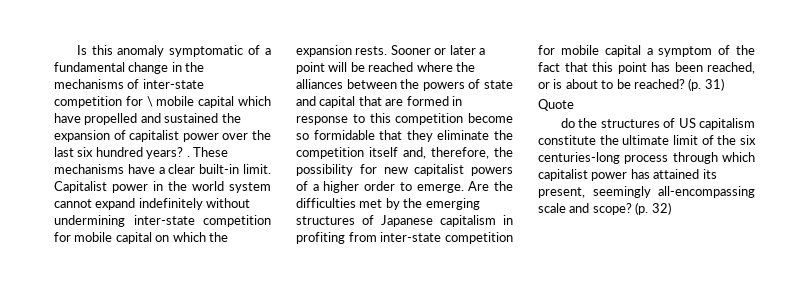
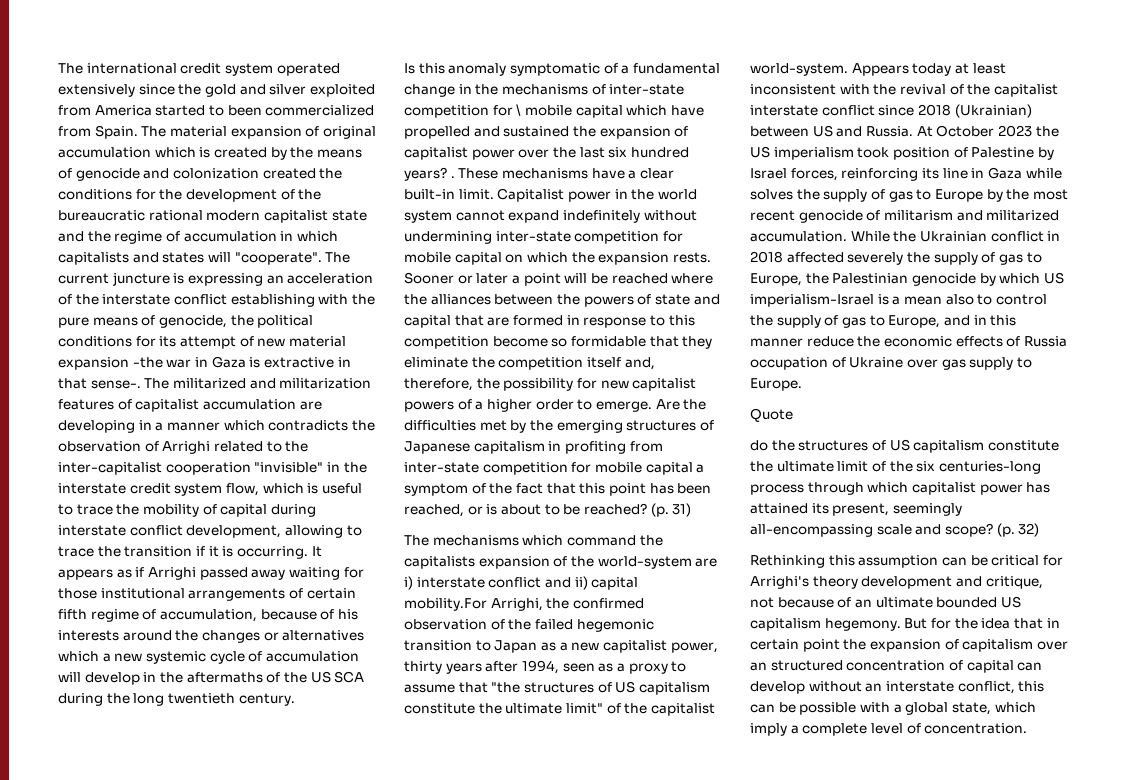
(76, 50) none -> [58,63,340,76] [58,84,375,97] [58,105,375,116] [58,125,376,139] [58,147,362,160] [58,168,343,181] [58,189,322,202] [58,210,367,223] [58,231,338,244] [58,252,351,265] [58,272,374,286] [58,294,375,307] [58,315,314,328] [58,336,346,349] [58,356,351,370] [58,378,372,389] [58,399,322,412] [58,420,375,433] [58,441,309,454] [58,462,367,475] [58,483,362,496] [58,504,316,517] [58,525,362,538] [58,546,322,559] [58,567,364,580] [58,588,356,601] [58,609,358,622] [58,630,365,643] [58,651,359,664] [58,671,365,685] [58,693,295,706] The international credit system operated extensively since the gold and silver exploited from America started to been commercialized from Spain. The material expansion of original accumulation which is created by the means of genocide and colonization created the conditions for the development of the bureaucratic rational modern capitalist state and the regime of accumulation in which capitalists and states will "cooperate". The current juncture is expressing an acceleration of the interstate conflict establishing with the pure means of genocide, the political conditions for its attempt of new material expansion -the war in Gaza is extractive in that sense-. The militarized and militarization features of capitalist accumulation are developing in a manner which contradicts the observation of Arrighi related to the inter-capitalist cooperation "invisible" in the interstate credit system flow, which is useful to trace the mobility of capital during interstate conflict development, allowing to trace the transition if it is occurring. It appears as if Arrighi passed away waiting for those institutional arrangements of certain fifth regime of accumulation, because of his interests around the changes or alternatives which a new systemic cycle of accumulation will develop in the aftermaths of the US SCA during the long twentieth century. //
(724, 84) none -> [404,535,663,546] [404,556,718,569] [404,576,639,590] [404,598,644,611] [404,619,654,632] [404,640,718,653] [404,660,687,674] [404,681,710,695] [404,703,715,716] [750,63,1006,76] [750,84,1058,97] [750,104,1032,118] [750,125,1059,137] [750,146,1054,160] [750,167,1062,181] [750,189,1068,202] [750,210,1060,223] [750,231,1061,242] [750,251,1042,265] [750,272,1064,286] [750,294,1047,307] [750,315,1017,328] [750,336,1067,347] [750,357,1032,370] [750,378,802,391] // The mechanisms which command the capitalists expansion of the world-system are i) interstate conflict and ii) capital mobility.For Arrighi, the confirmed observation of the failed hegemonic transition to Japan as a new capitalist power, thirty years after 1994, seen as a proxy to assume that "the structures of US capitalism constitute the ultimate limit" of the capitalist world-system. Appears today at least inconsistent with the revival of the capitalist interstate conflict since 2018 (Ukrainian) between US and Russia. At October 2023 the US imperialism took position of Palestine by Israel forces, reinforcing its line in Gaza while solves the supply of gas to Europe by the most recent genocide of militarism and militarized accumulation. While the Ukrainian conflict in 2018 affected severely the supply of gas to Europe, the Palestinian genocide by which US imperialism-Israel is a mean also to control the supply of gas to Europe, and in this manner reduce the economic effects of Russia occupation of Ukraine over gas supply to Europe.
(671, 208) none -> [750,555,1063,568] [750,576,1043,589] [750,596,1021,608] [750,618,1060,631] [750,639,1068,652] [750,660,1043,673] [750,681,1045,694] [750,702,1036,715] [750,723,1028,736] // Rethinking this assumption can be critical for Arrighi's theory development and critique, not because of an ultimate bounded US capitalism hegemony. But for the idea that in certain point the expansion of capitalism over an structured concentration of capital can develop without an interstate conflict, this can be possible with a global state, which imply a complete level of concentration.

